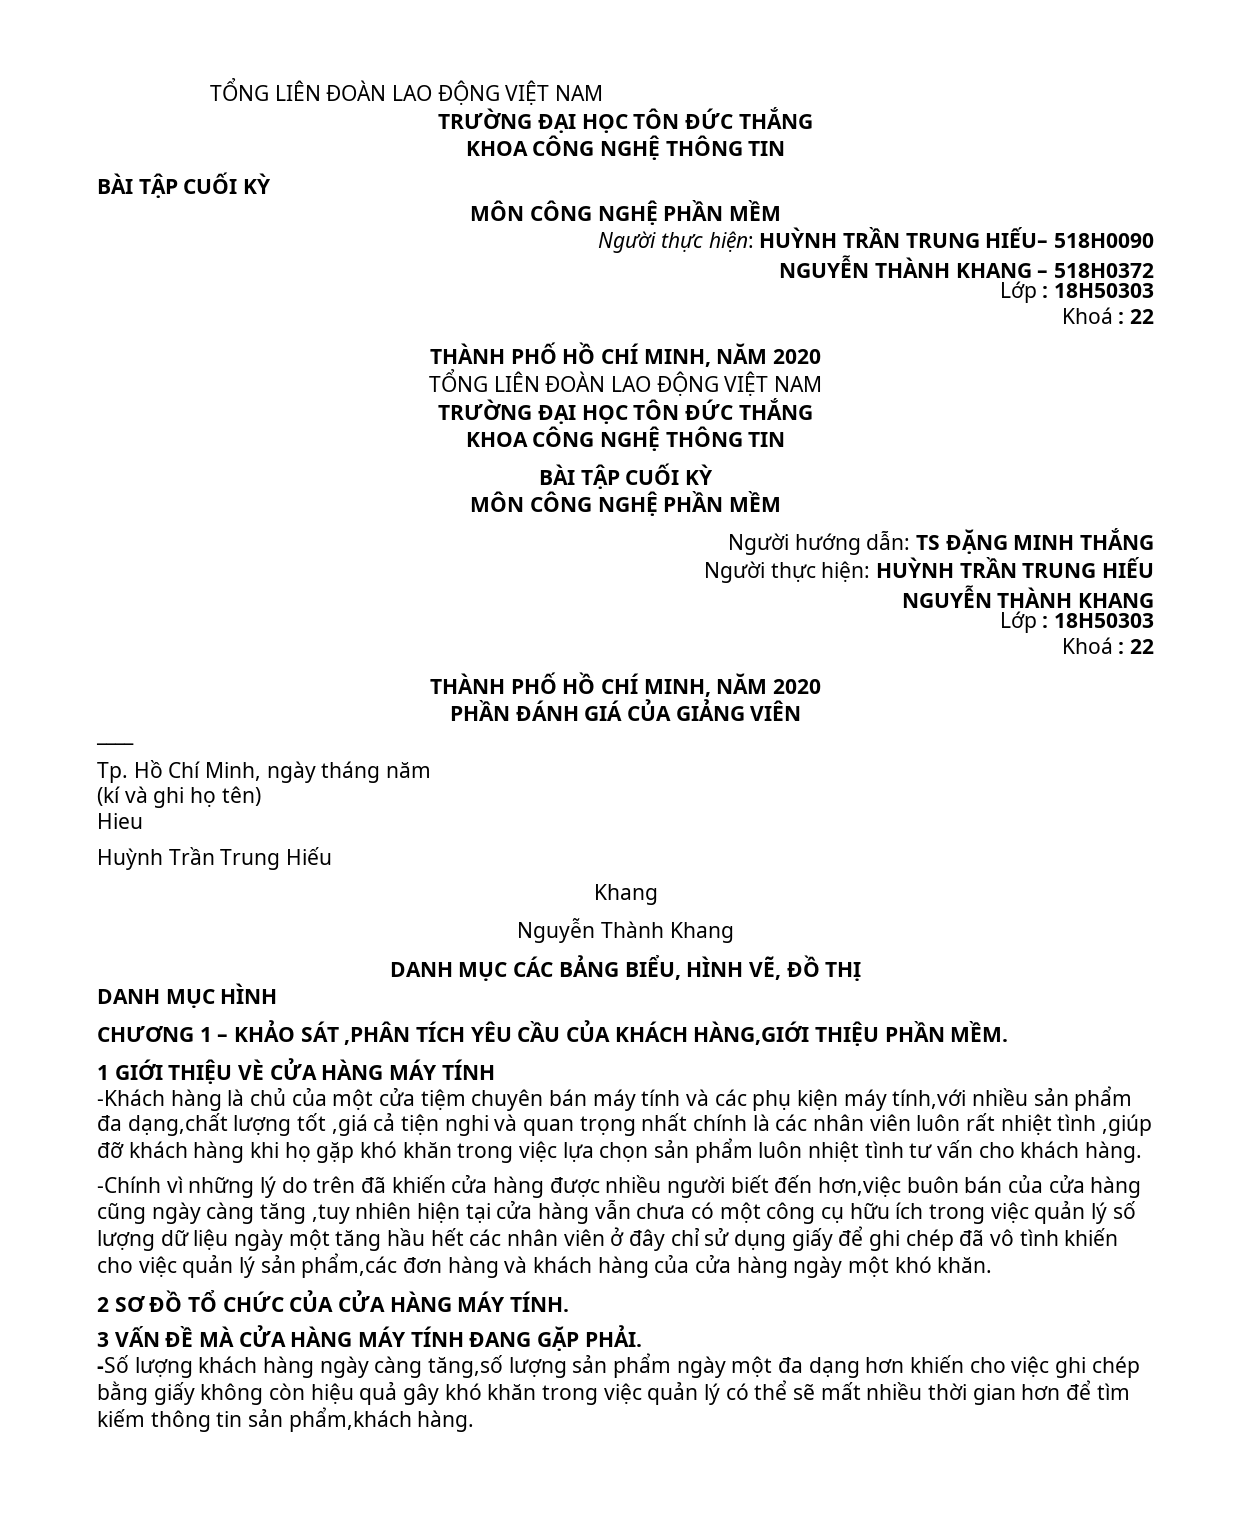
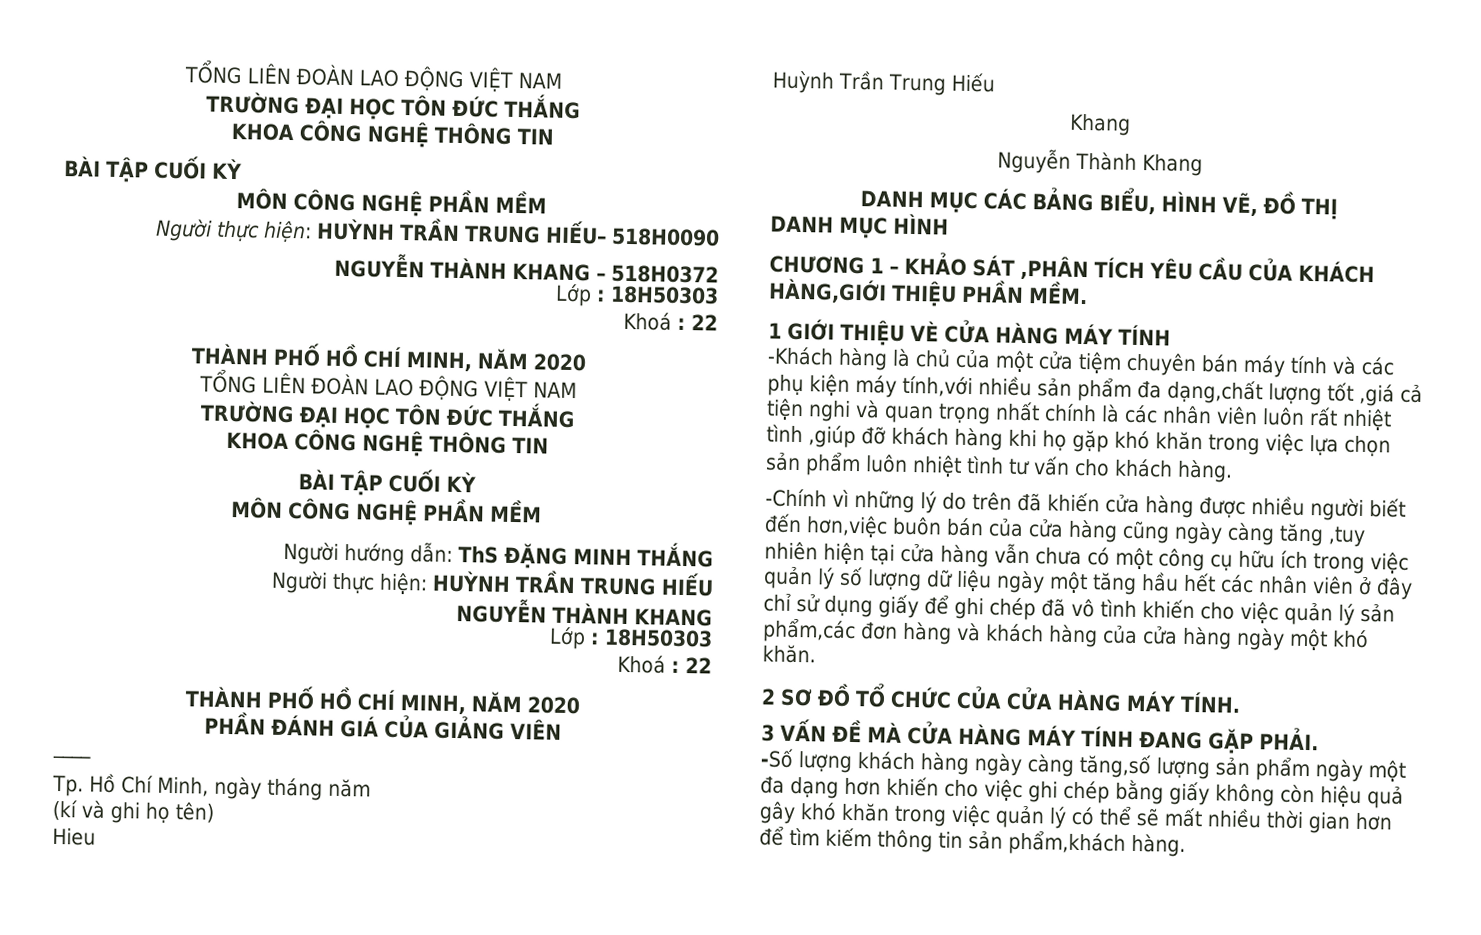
[915,535,940,550] TS -> [458,546,499,564] ThS

